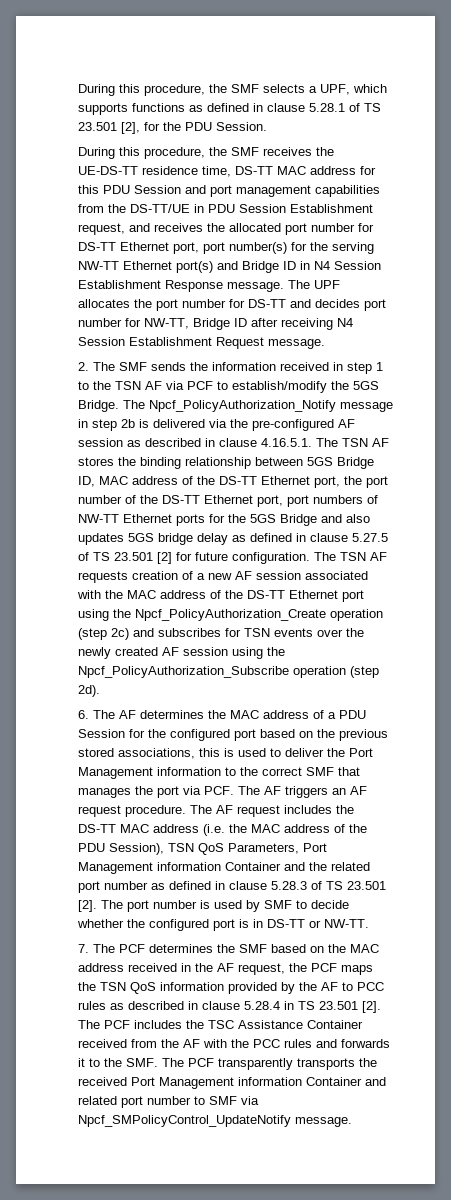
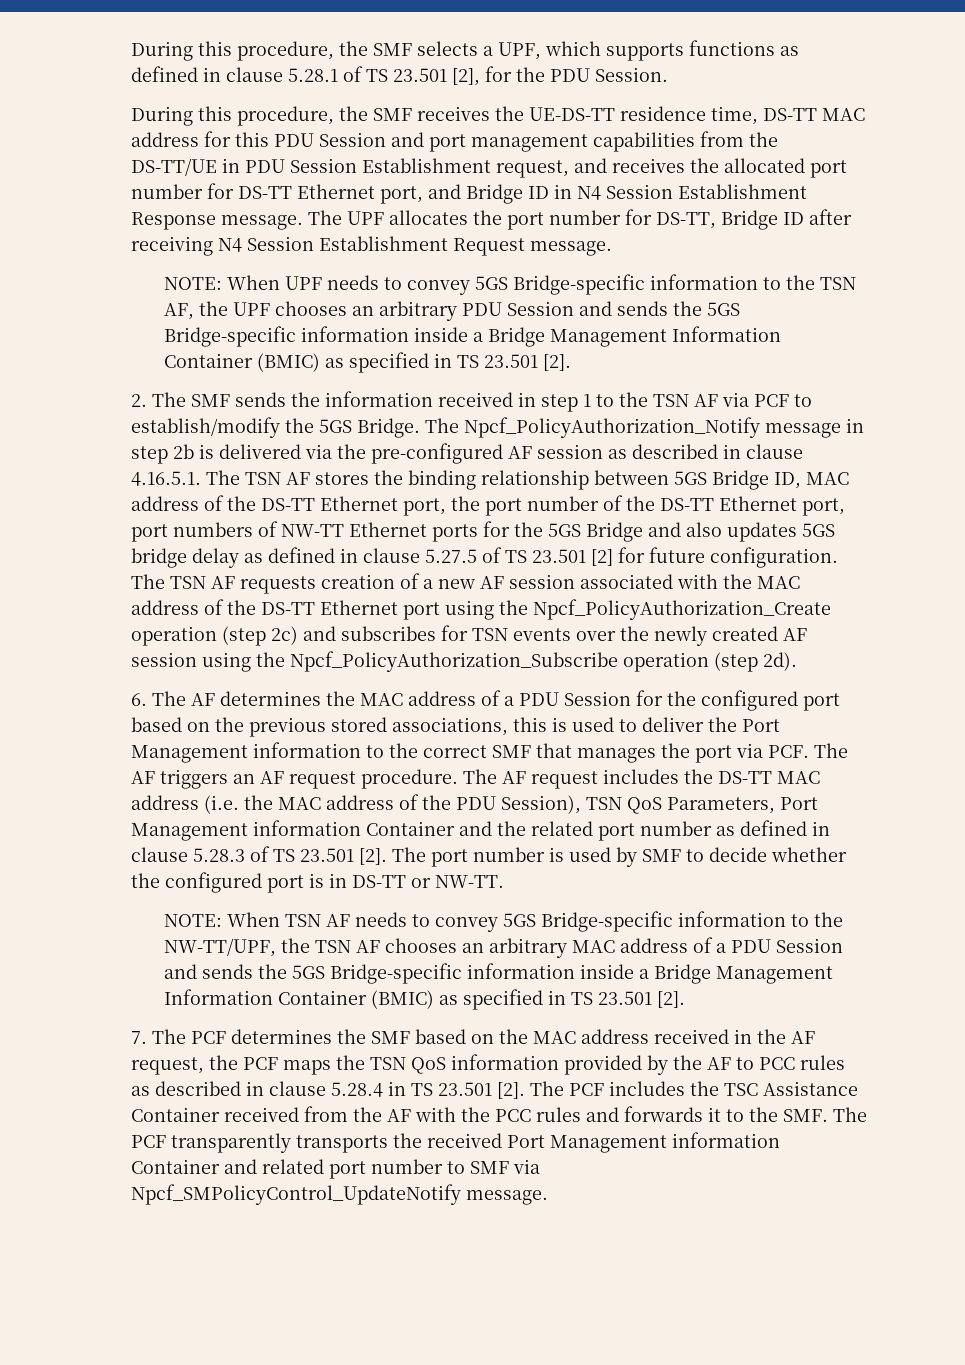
[203,242,375,254] [78,261,214,273] port number(s) for the serving NW-TT Ethernet port(s) -> (423, 195) none
[248,299,387,311] [78,318,190,329] DS-TT and decides port number for NW-TT, -> [655,212,716,229] DS-TT,
(326, 344) none -> [164,274,857,295] [164,301,741,321] [164,326,782,347] [164,352,572,373] // NOTE: When UPF needs to convey 5GS Bridge-specific information to the TSN AF, the UPF chooses an arbitrary PDU Session and sends the 5GS Bridge-specific information inside a Bridge Management Information Container (BMIC) as specified in TS 23.501 [2].
(370, 923) none -> [164,911,844,932] [164,937,844,958] [164,963,834,984] [164,989,686,1010] // NOTE: When TSN AF needs to convey 5GS Bridge-specific information to the NW-TT/UPF, the TSN AF chooses an arbitrary MAC address of a PDU Session and sends the 5GS Bridge-specific information inside a Bridge Management Information Container (BMIC) as specified in TS 23.501 [2].

